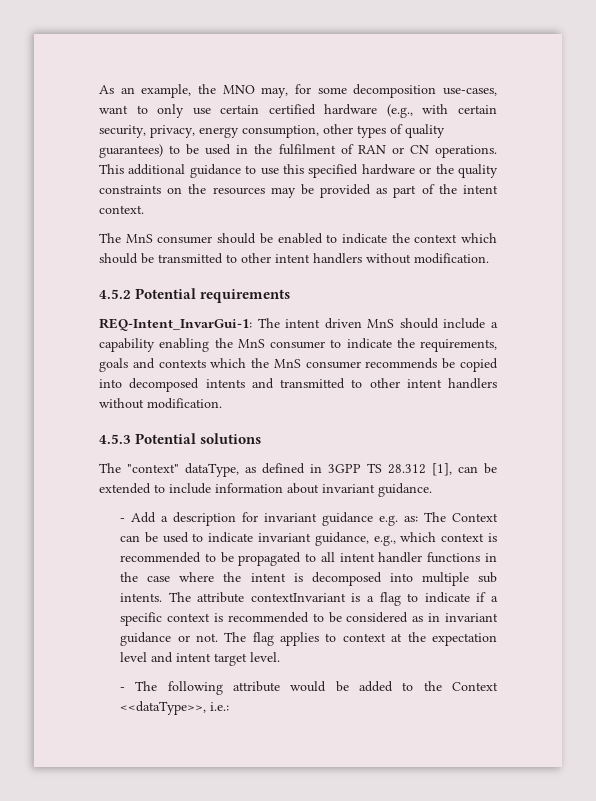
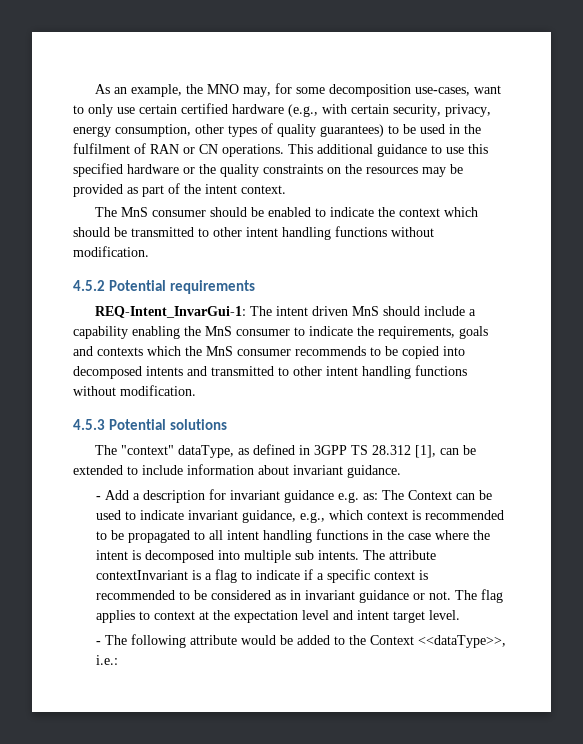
[313,253,362,264] handlers -> [282,226,387,240] handling functions
(438, 363) none -> [370,347,381,356] to
[448,378,497,389] handlers -> [362,365,467,379] handling functions
[378,552,423,563] handler -> [263,530,313,543] handling

